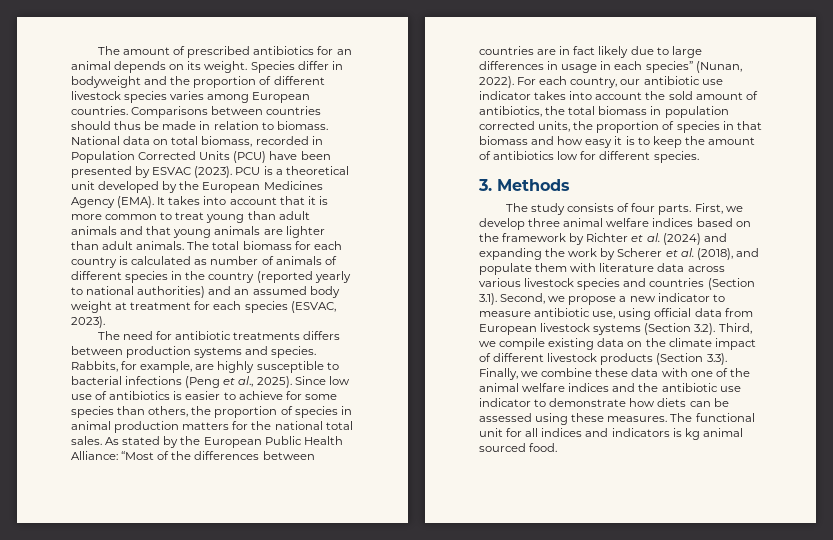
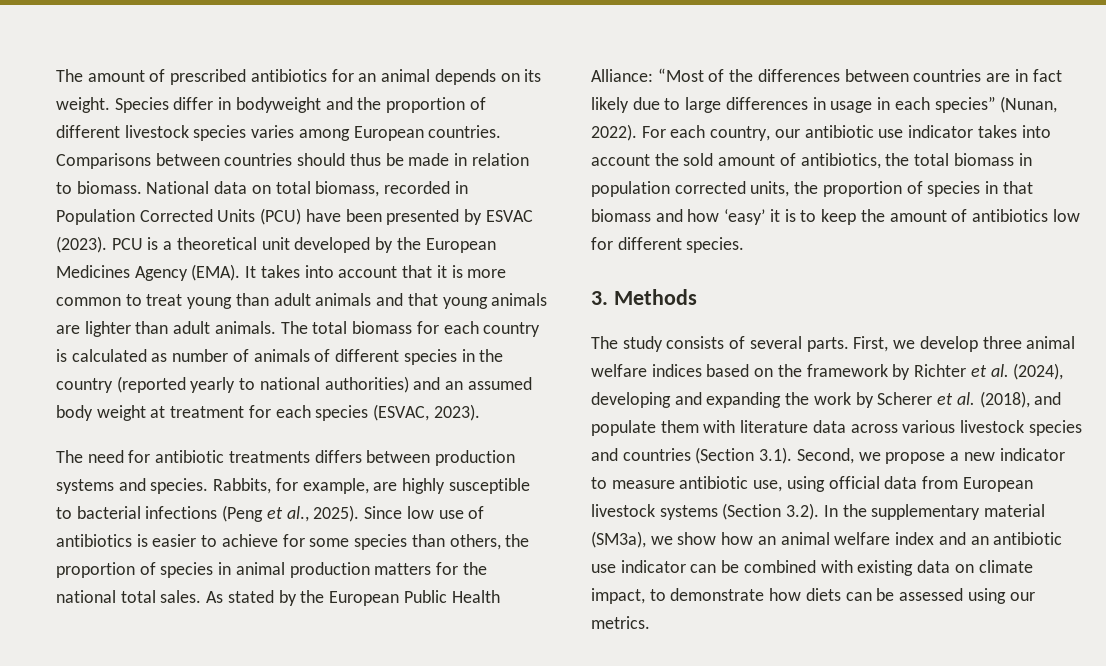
[585,139,613,148] easy -> [724,209,766,225] ‘easy’
[631,203,656,212] four -> [749,336,802,349] several
[662,233,701,245] (2024) -> [1013,363,1064,380] [591,392,671,408] (2024), developing
[718,323,752,334] [479,338,756,350] [479,353,727,365] [479,368,750,380] [479,383,741,392] [479,398,531,407] Third, we compile existing data on the climate impact of different livestock products (Section 3.3). Finally, we combine these data with one of the animal welfare indices and the antibiotic use indicator -> [823,504,1046,520] [591,531,1063,548] [591,560,1033,576] [591,588,645,604] In the supplementary material (SM3a), we show how an animal welfare index and an antibiotic use indicator can be combined with existing data on climate impact,
[571,413,755,422] [479,428,743,440] [479,443,558,452] these measures. The functional unit for all indices and indicators is kg animal sourced food. -> [1009,592,1035,601] [591,616,650,629] our metrics.

